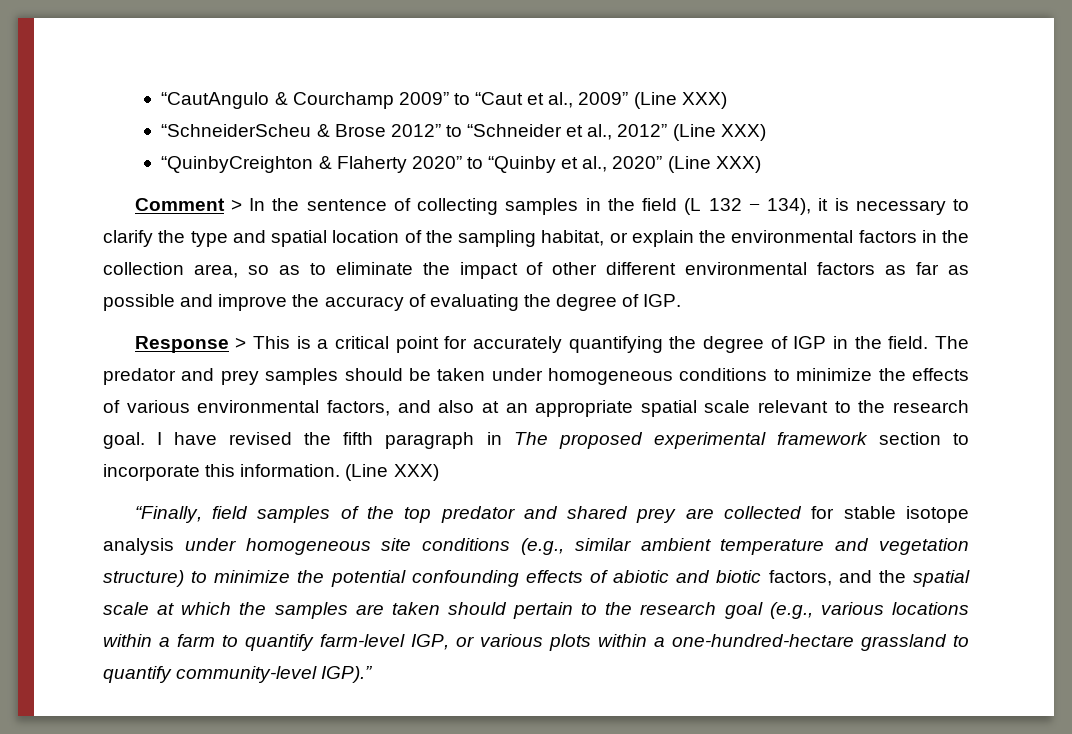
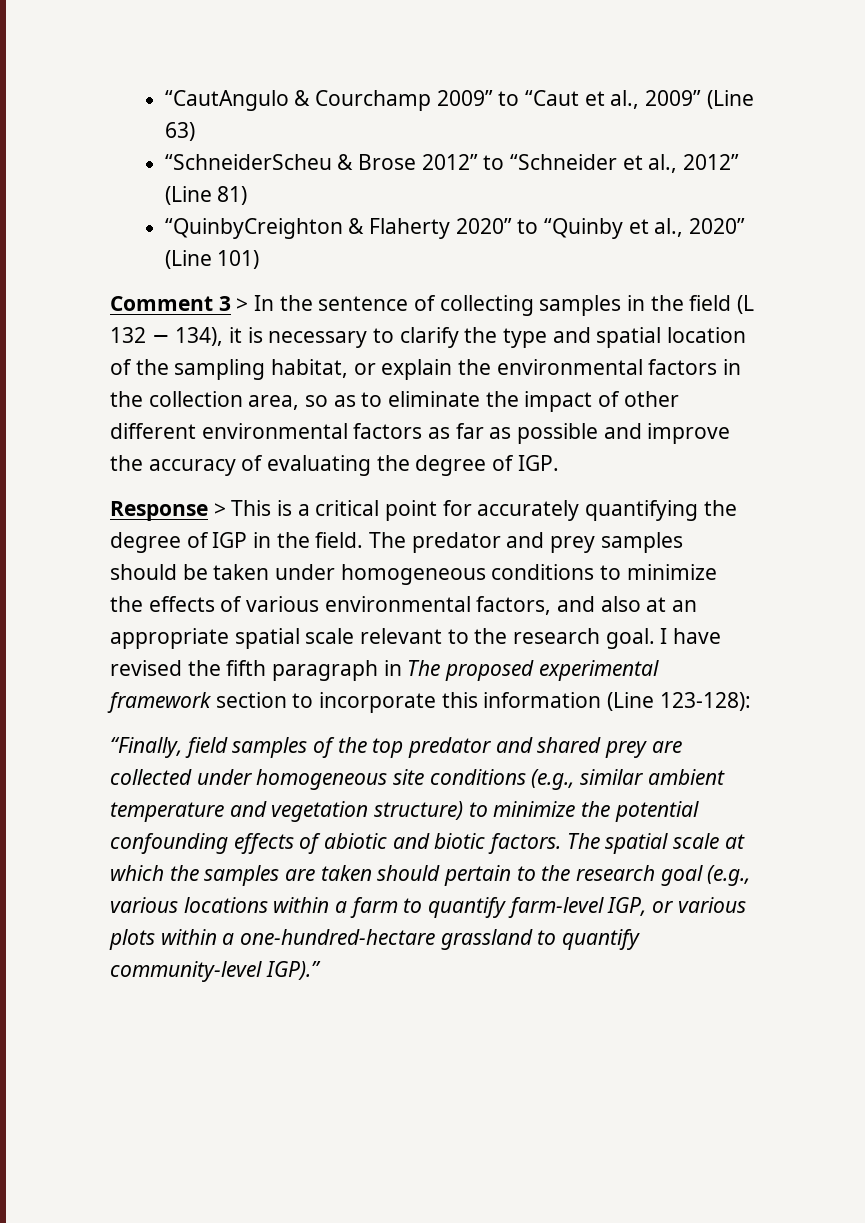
[681,92,727,109] XXX) -> [164,122,195,141] 63)
[720,124,766,141] XXX) -> [217,186,248,205] 81)
[715,156,761,173] XXX) -> [217,250,260,269] 101)
(225, 204) none -> [218,296,231,311] 3
[240,464,439,481] information. (Line XXX) -> [483,692,751,711] information (Line 123-128):
[811,506,969,523] [103,538,174,555] for stable isotope analysis -> (192, 777) none
[768,570,906,586] factors, and the -> [488,833,600,854] factors. The

